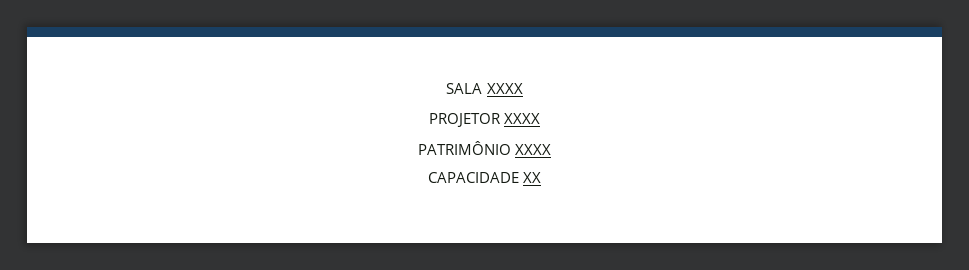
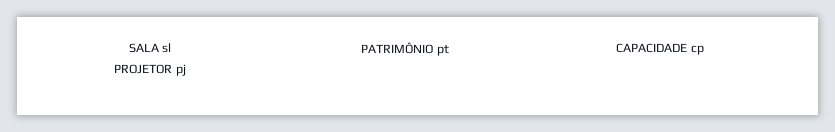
[486,83,523,94] XXXX -> [162,43,172,53] sl
[504,113,541,124] XXXX -> [175,64,186,76] pj
[515,144,552,155] XXXX -> [436,45,449,56] pt
[523,172,542,183] XX -> [690,45,704,55] cp

